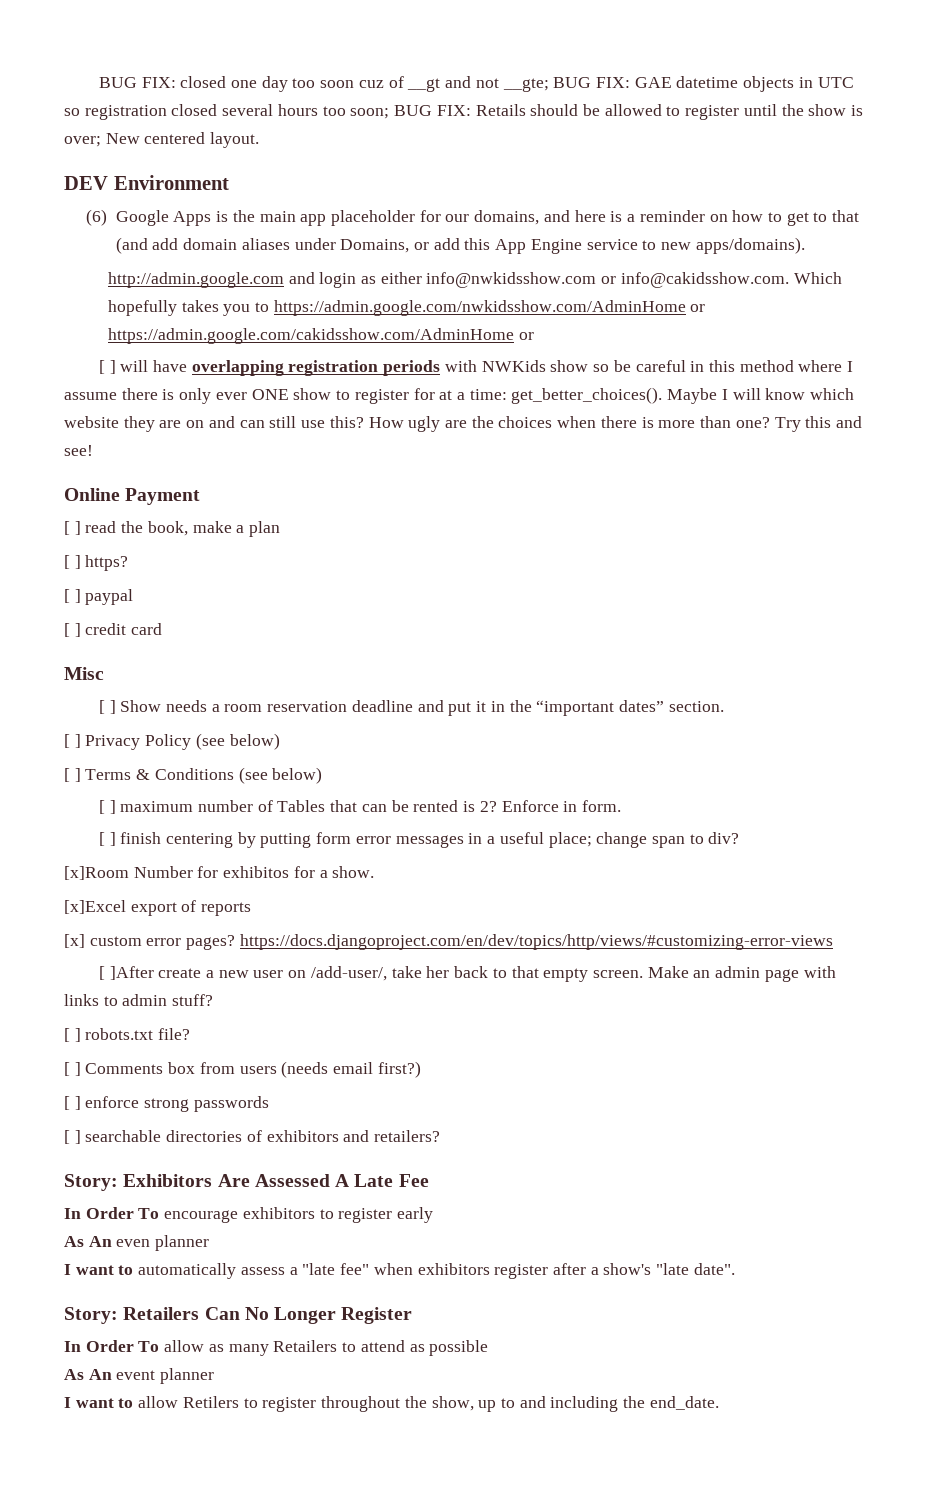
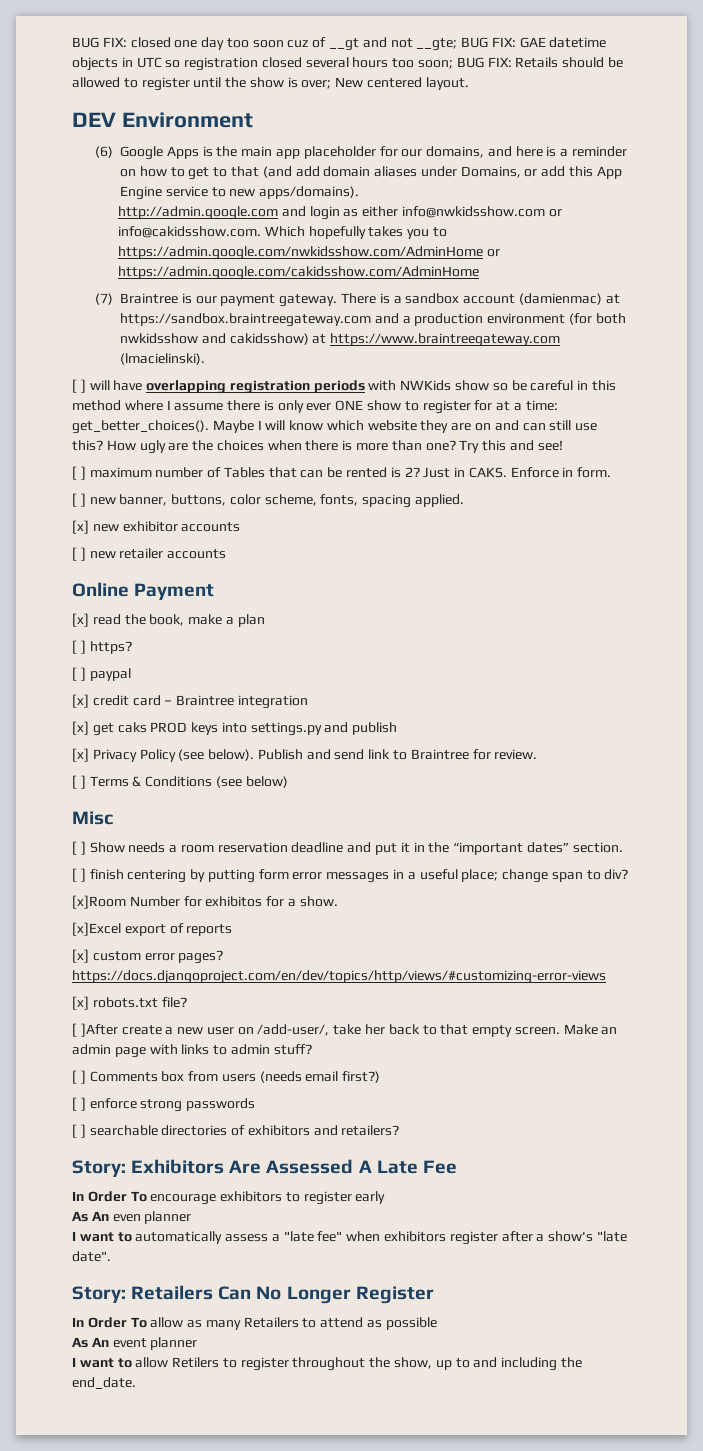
[518,332,534,340] or -> [95,293,620,307] [120,313,626,327] [120,333,561,347] [120,353,206,365] // (7) Braintree is our payment gateway. There is a sandbox account (damienmac) at https://sandbox.braintreegateway.com and a production environment (for both nwkidsshow and cakidsshow) at https://www.braintreegateway.com (lmacielinski).
(93, 450) none -> [72,466,612,480] [72,493,465,508] [72,520,241,534] [72,547,227,561] // [ ] maximum number of Tables that can be rented is 2? Just in CAKS. Enforce in form. // [ ] new banner, buttons, color scheme, fonts, spacing applied. // [x] new exhibitor accounts // [ ] new retailer accounts
[64,521,81,535] [ ] -> [72,613,89,627] [x]
[64,623,163,637] [ ] credit card -> [72,694,308,709] [72,721,398,736] [72,748,538,762] [72,775,288,789] [x] credit card – Braintree integration // [x] get caks PROD keys into settings.py and publish // [x] Privacy Policy (see below). Publish and send link to Braintree for review. // [ ] Terms & Conditions (see below)
[64,733,280,750] [64,767,323,784] [98,800,622,814] // [ ] Privacy Policy (see below) // [ ] Terms & Conditions (see below) // [ ] maximum number of Tables that can be rented is 2? Enforce in form. -> (623, 847) none
(833, 942) none -> [72,996,187,1010] // [x] robots.txt file?
[64,1028,191,1042] // [ ] robots.txt file? -> (312, 1049) none

